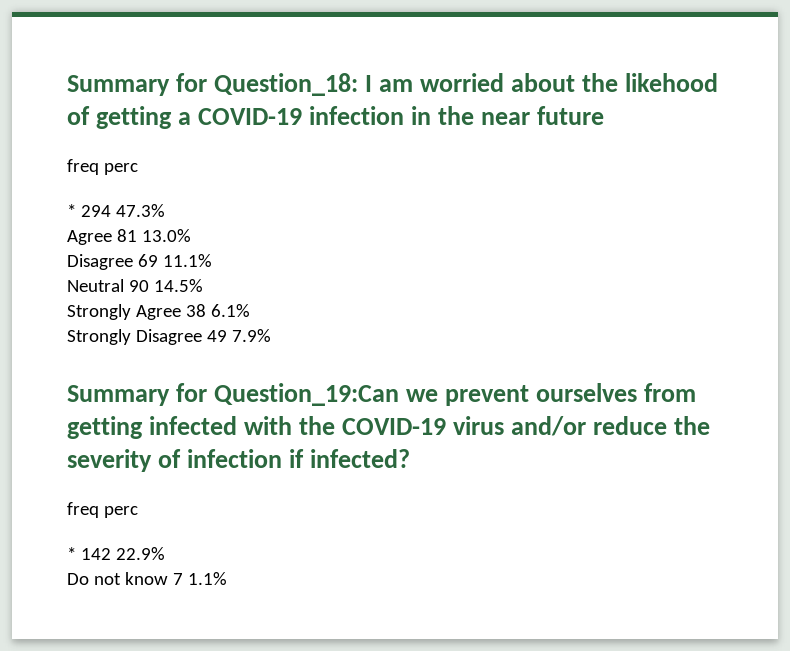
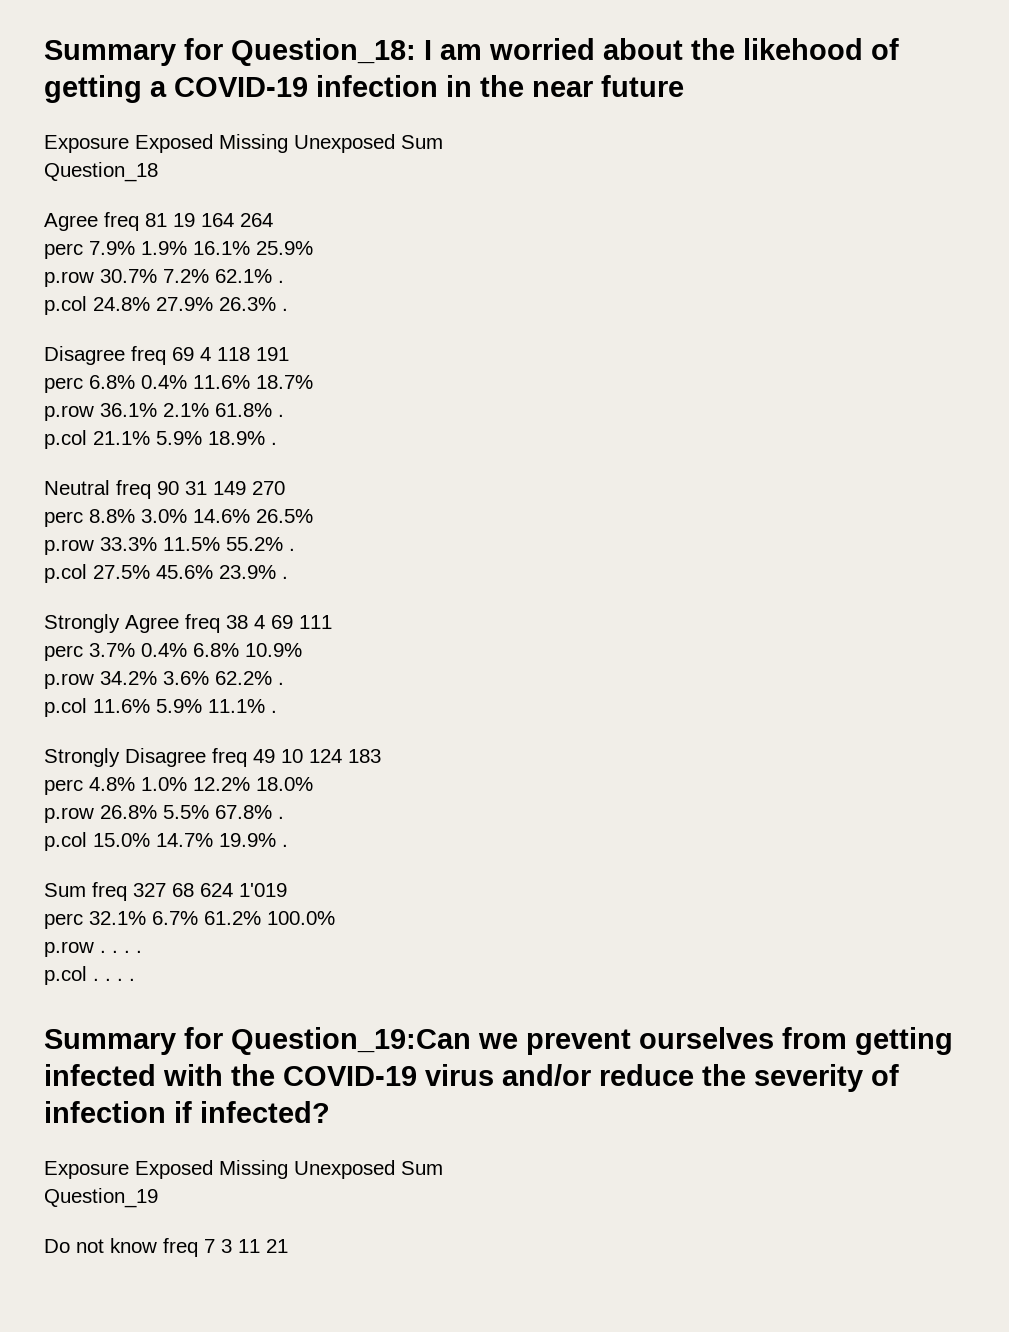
[67,159,138,175] [67,204,165,217] [67,229,191,245] [67,254,212,270] [67,279,203,292] [67,304,250,320] [67,329,271,345] freq perc // * 294 47.3% // Agree 81 13.0% // Disagree 69 11.1% // Neutral 90 14.5% // Strongly Agree 38 6.1% // Strongly Disagree 49 7.9% -> [44,134,443,153] [44,162,158,182] [44,212,273,231] [44,241,313,259] [44,269,284,287] [44,296,288,315] [44,346,289,365] [44,375,313,393] [44,403,284,421] [44,430,277,449] [44,480,285,499] [44,509,313,527] [44,537,295,555] [44,564,288,583] [44,614,332,633] [44,643,302,661] [44,671,284,689] [44,698,277,717] [44,748,381,767] [44,777,313,795] [44,805,284,823] [44,832,288,851] [44,882,287,901] [44,911,335,929] [44,941,142,957] [44,966,135,985] Exposure Exposed Missing Unexposed Sum // Question_18 // Agree freq 81 19 164 264 // perc 7.9% 1.9% 16.1% 25.9% // p.row 30.7% 7.2% 62.1% . // p.col 24.8% 27.9% 26.3% . // Disagree freq 69 4 118 191 // perc 6.8% 0.4% 11.6% 18.7% // p.row 36.1% 2.1% 61.8% . // p.col 21.1% 5.9% 18.9% . // Neutral freq 90 31 149 270 // perc 8.8% 3.0% 14.6% 26.5% // p.row 33.3% 11.5% 55.2% . // p.col 27.5% 45.6% 23.9% . // Strongly Agree freq 38 4 69 111 // perc 3.7% 0.4% 6.8% 10.9% // p.row 34.2% 3.6% 62.2% . // p.col 11.6% 5.9% 11.1% . // Strongly Disagree freq 49 10 124 183 // perc 4.8% 1.0% 12.2% 18.0% // p.row 26.8% 5.5% 67.8% . // p.col 15.0% 14.7% 19.9% . // Sum freq 327 68 624 1'019 // perc 32.1% 6.7% 61.2% 100.0% // p.row . . . . // p.col . . . .
[67,502,138,518] [67,547,165,560] [67,572,227,585] freq perc // * 142 22.9% // Do not know 7 1.1% -> [44,1160,443,1179] [44,1188,158,1208] [44,1238,288,1257] Exposure Exposed Missing Unexposed Sum // Question_19 // Do not know freq 7 3 11 21

